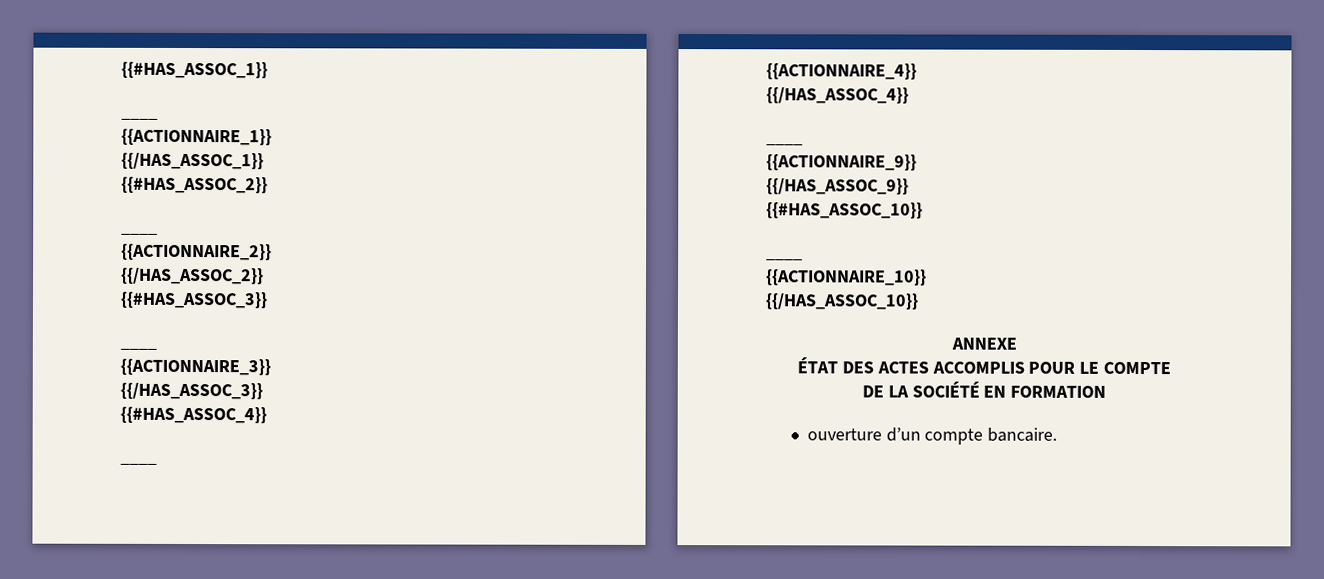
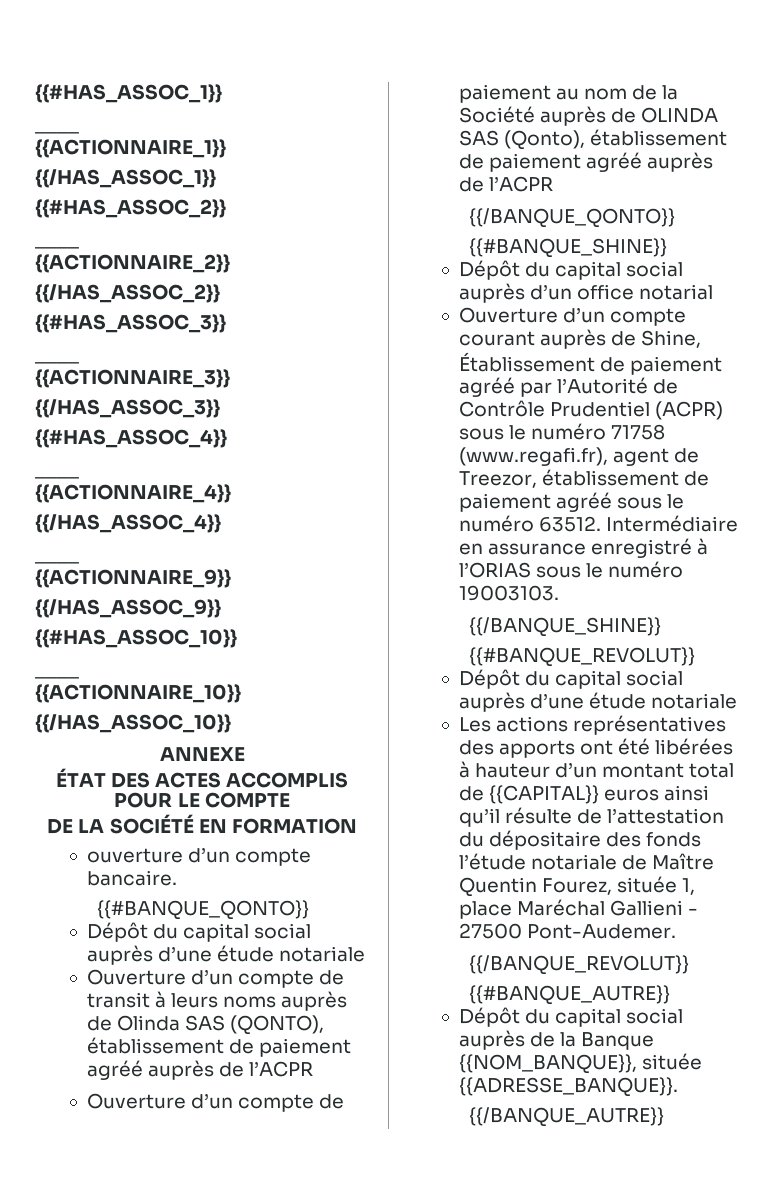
(1058, 434) none -> [96,900,309,920] [86,922,312,942] [86,945,366,965] [86,969,345,988] [86,991,348,1011] [86,1015,325,1035] [86,1037,352,1057] [86,1060,314,1080] [86,1093,345,1112] [458,84,679,103] [458,106,719,126] [458,129,728,150] [458,152,714,172] [458,176,554,192] [468,208,675,228] [468,238,667,258] [458,260,684,280] [458,283,714,303] [458,307,687,326] [458,329,702,349] [458,352,723,375] [458,377,679,397] [458,400,724,420] [458,423,666,440] [458,447,700,466] [458,469,710,488] [458,492,685,512] [458,515,739,532] [458,538,709,558] [458,561,684,578] [458,585,559,601] [468,617,661,637] [468,647,695,667] [458,669,684,689] [458,692,738,712] [458,715,727,735] [458,738,734,758] [458,761,735,778] [458,785,710,804] [458,807,725,827] [458,830,702,850] [458,853,715,870] [458,876,696,897] [458,899,699,919] [458,923,677,939] [468,955,689,975] [468,985,670,1005] [458,1007,684,1027] [458,1030,655,1050] [458,1053,703,1074] [458,1077,678,1097] [468,1107,664,1127] // {{#BANQUE_QONTO}} // Dépôt du capital social auprès d’une étude notariale // Ouverture d’un compte de transit à leurs noms auprès de Olinda SAS (QONTO), établissement de paiement agréé auprès de l’ACPR // Ouverture d’un compte de paiement au nom de la Société auprès de OLINDA SAS (Qonto), établissement de paiement agréé auprès de l’ACPR // {{/BANQUE_QONTO}} // {{#BANQUE_SHINE}} // Dépôt du capital social auprès d’un office notarial // Ouverture d’un compte courant auprès de Shine, Établissement de paiement agréé par l’Autorité de Contrôle Prudentiel (ACPR) sous le numéro 71758 (www.regafi.fr), agent de Treezor, établissement de paiement agréé sous le numéro 63512. Intermédiaire en assurance enregistré à l’ORIAS sous le numéro 19003103. // {{/BANQUE_SHINE}} // {{#BANQUE_REVOLUT}} // Dépôt du capital social auprès d’une étude notariale // Les actions représentatives des apports ont été libérées à hauteur d’un montant total de {{CAPITAL}} euros ainsi qu’il résulte de l’attestation du dépositaire des fonds l’étude notariale de Maître Quentin Fourez, située 1, place Maréchal Gallieni - 27500 Pont-Audemer. // {{/BANQUE_REVOLUT}} // {{#BANQUE_AUTRE}} // Dépôt du capital social auprès de la Banque {{NOM_BANQUE}}, située {{ADRESSE_BANQUE}}. // {{/BANQUE_AUTRE}}

